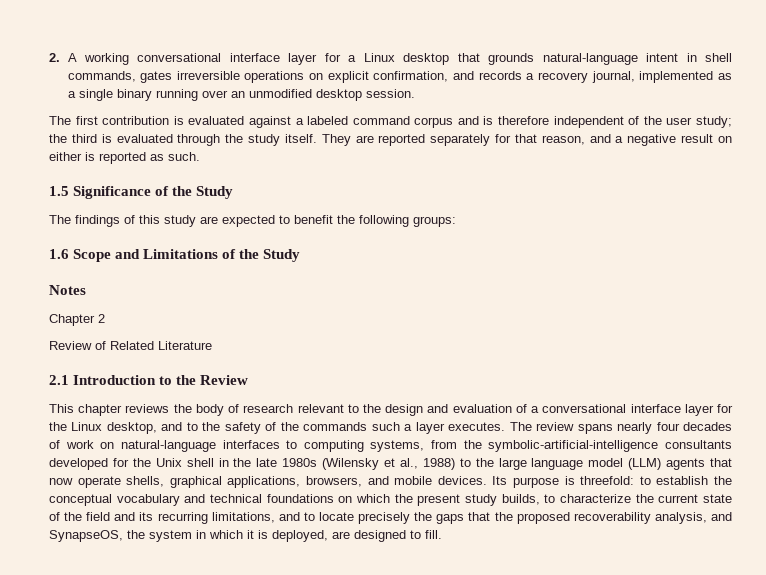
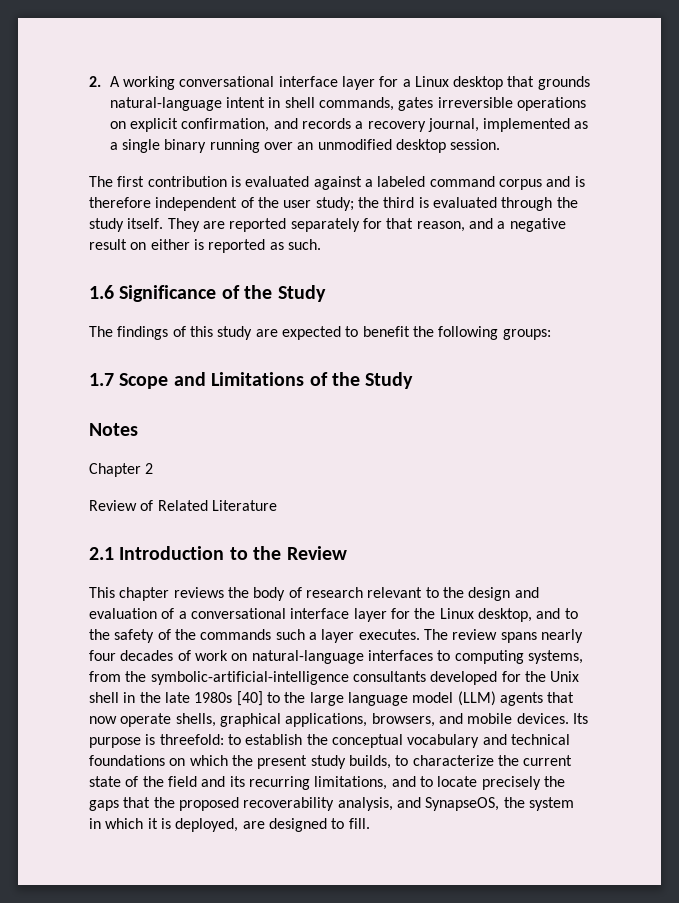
[49,186,69,196] 1.5 -> [89,285,114,299] 1.6
[49,249,69,259] 1.6 -> [89,373,114,386] 1.7
[322,458,455,470] (Wilensky et al., 1988) -> [236,691,263,706] [40]

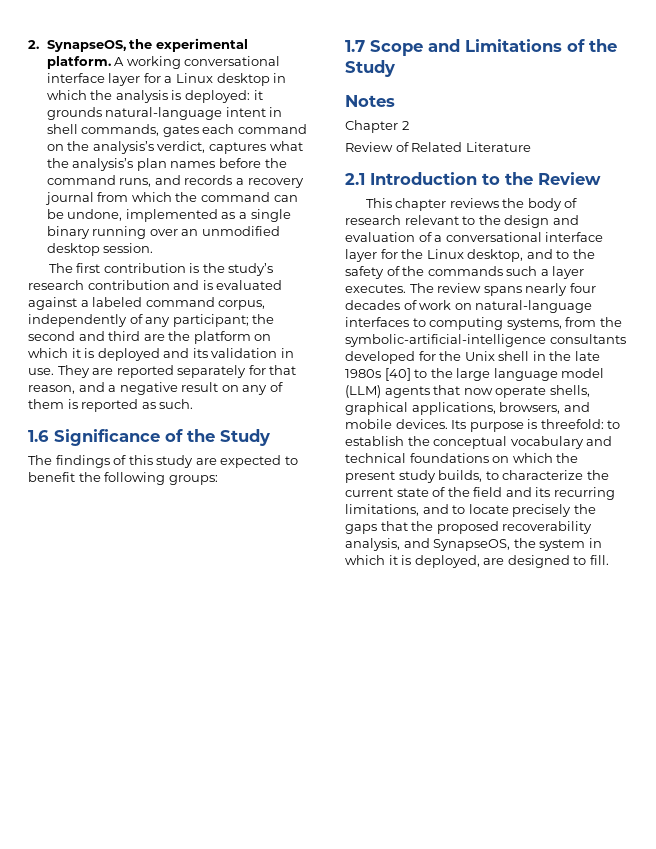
(101, 81) none -> [46,38,248,52] [46,56,111,69] SynapseOS, the experimental platform.
[507,76,535,87] that -> [273,73,287,83] [46,90,263,103] in which the analysis is deployed: it
[437,97,586,111] [109,118,479,132] irreversible operations on explicit confirmation, and records a recovery journal, -> [202,124,307,134] [46,141,303,154] [46,158,287,171] [46,175,304,188] [44,192,298,205] [46,209,123,221] each command on the analysis’s verdict, captures what the analysis’s plan names before the command runs, and records a recovery journal from which the command can be undone,
(241, 181) none -> [202,263,274,276] [28,280,213,290] the study’s research contribution and is
[498,176,585,190] [89,197,578,211] [89,218,164,232] corpus and is therefore independent of the user study; the third is evaluated through the study itself. -> [218,300,266,310] [28,314,275,327] [28,331,272,344] [28,348,294,361] [28,368,54,375] corpus, independently of any participant; the second and third are the platform on which it is deployed and its validation in use.
[150,239,190,250] either -> [242,382,283,395] [28,399,64,409] any of them

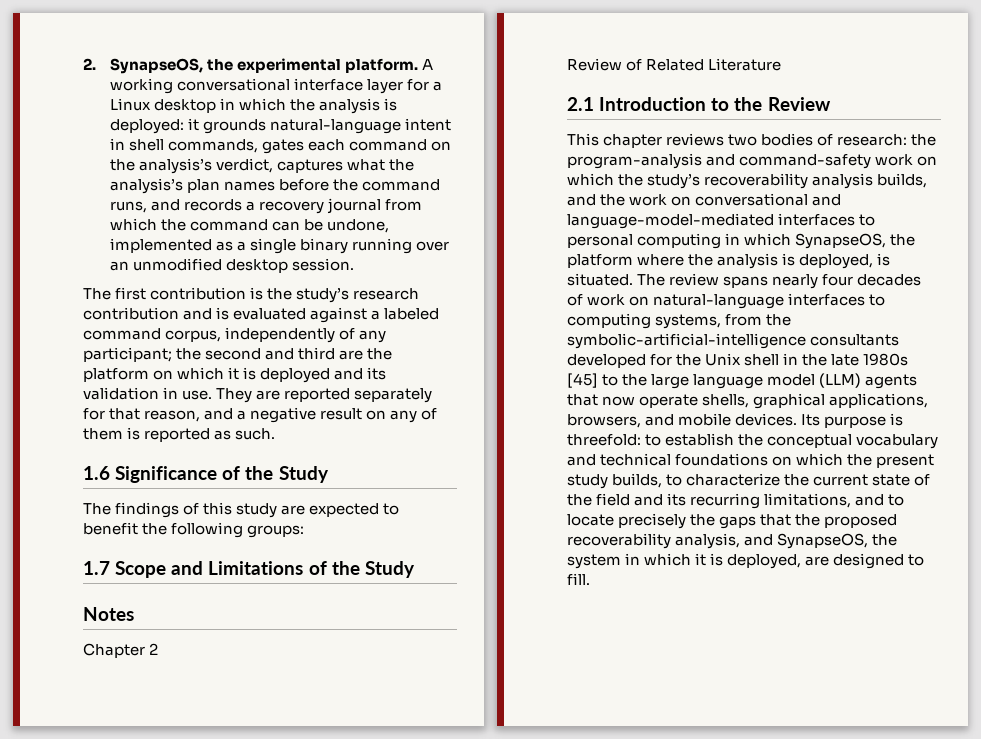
[502,198,578,211] [345,215,579,228] [345,232,604,242] [345,249,595,262] [345,266,585,279] [345,284,406,293] the body of research relevant to the design and evaluation of a conversational interface layer for the Linux desktop, and to the safety of the commands such a layer executes. -> [728,133,937,146] [567,153,938,169] [567,173,928,189] [567,193,842,206] [567,213,876,229] [567,233,916,249] [567,253,891,269] [567,273,633,286] two bodies of research: the program-analysis and command-safety work on which the study’s recoverability analysis builds, and the work on conversational and language-model-mediated interfaces to personal computing in which SynapseOS, the platform where the analysis is deployed, is situated.
[384,368,411,381] [40] -> [567,373,598,388] [45]

